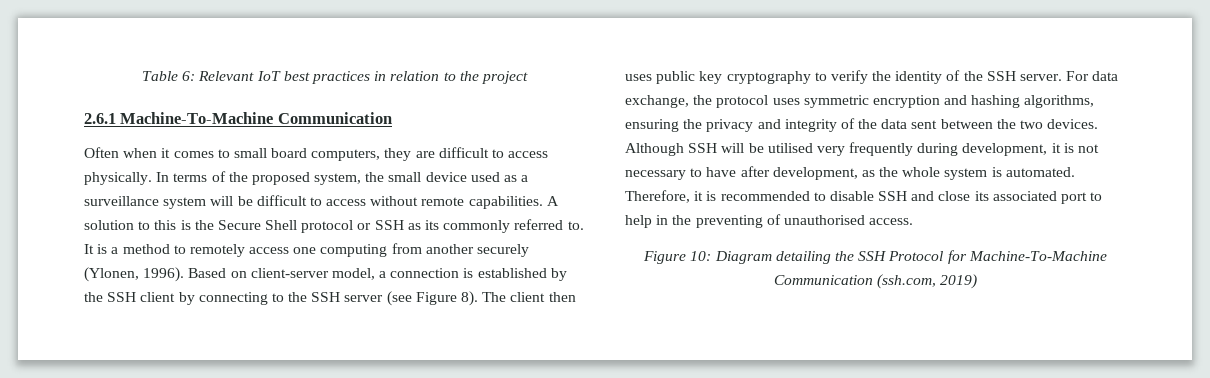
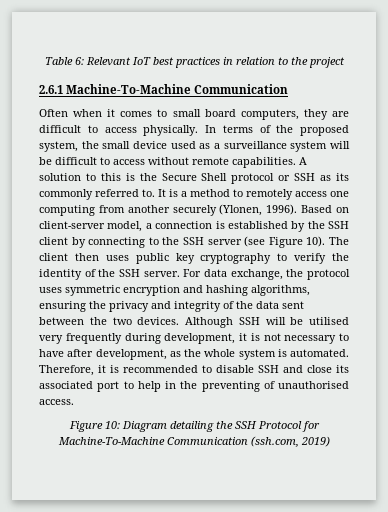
[461,291,479,306] 8). -> [306,236,326,247] 10).

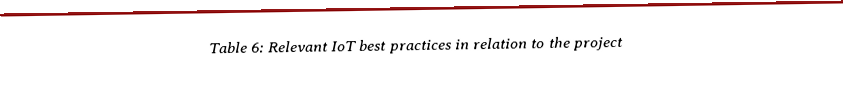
[39,84,289,94] [39,109,349,120] [39,125,349,136] [39,141,350,152] [39,157,307,168] [39,173,349,184] [39,189,349,200] [39,204,349,216] [39,221,349,232] [39,236,349,248] [39,253,349,264] [39,269,350,280] [39,285,310,296] [39,301,304,312] [39,317,349,328] [39,333,349,344] [39,349,349,360] [39,365,349,376] [39,381,349,392] [39,399,74,405] [68,421,320,432] [57,436,330,448] // 2.6.1 Machine-To-Machine Communication // Often when it comes to small board computers, they are difficult to access physically. In terms of the proposed system, the small device used as a surveillance system will be difficult to access without remote capabilities. A solution to this is the Secure Shell protocol or SSH as its commonly referred to. It is a method to remotely access one computing from another securely (Ylonen, 1996). Based on client-server model, a connection is established by the SSH client by connecting to the SSH server (see Figure 10). The client then uses public key cryptography to verify the identity of the SSH server. For data exchange, the protocol uses symmetric encryption and hashing algorithms, ensuring the privacy and integrity of the data sent between the two devices. Although SSH will be utilised very frequently during development, it is not necessary to have after development, as the whole system is automated. Therefore, it is recommended to disable SSH and close its associated port to help in the preventing of unauthorised access. // Figure 10: Diagram detailing the SSH Protocol for Machine-To-Machine Communication (ssh.com, 2019) -> (625, 43) none

